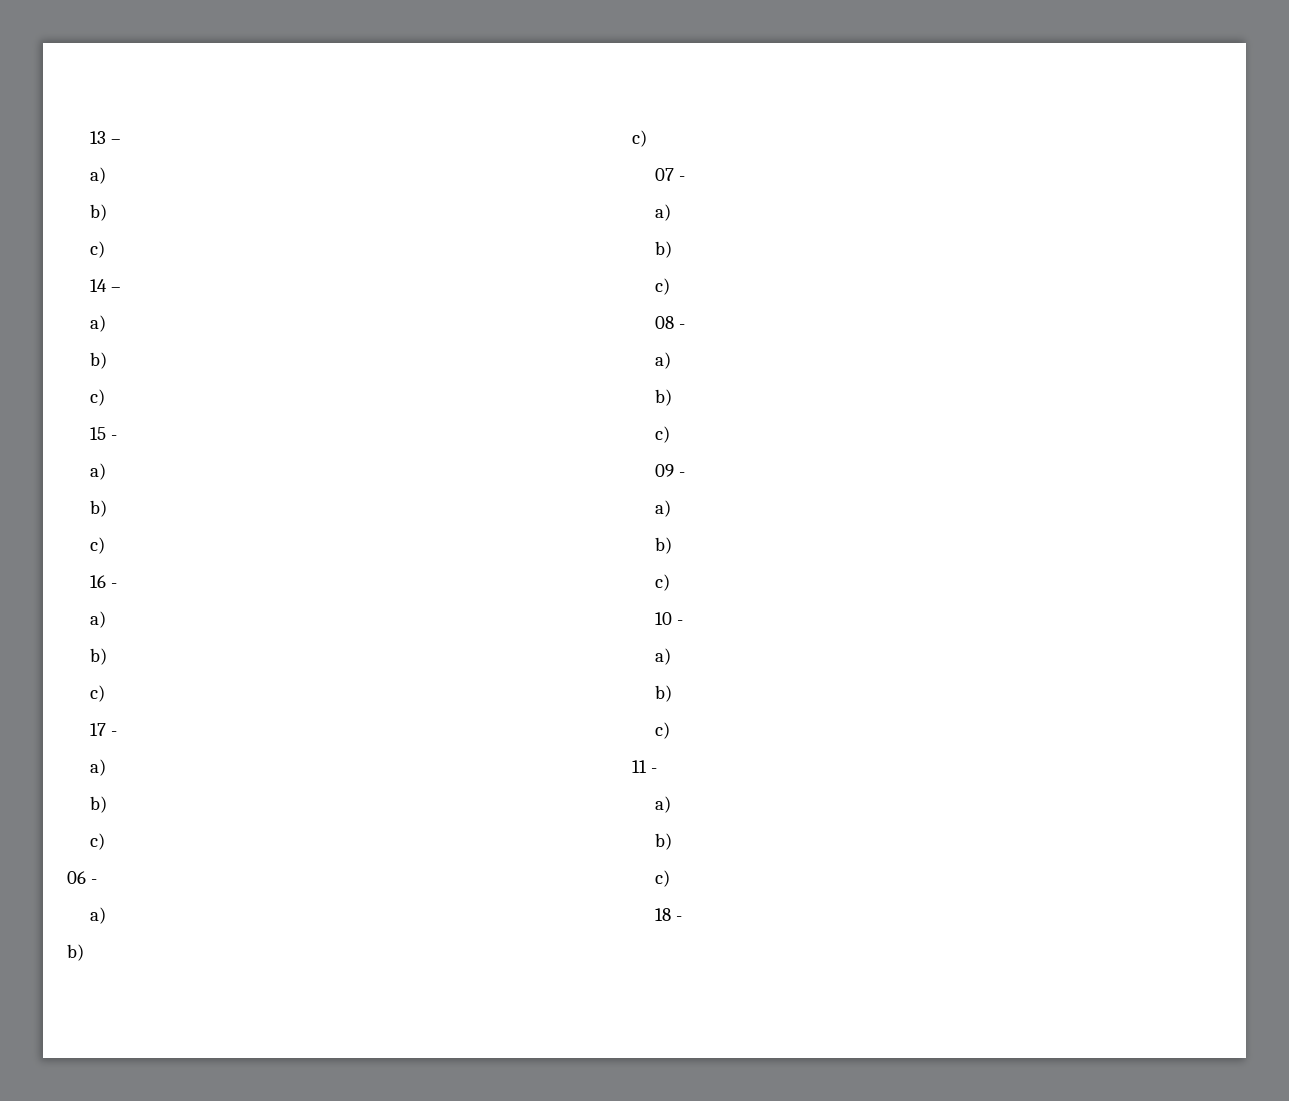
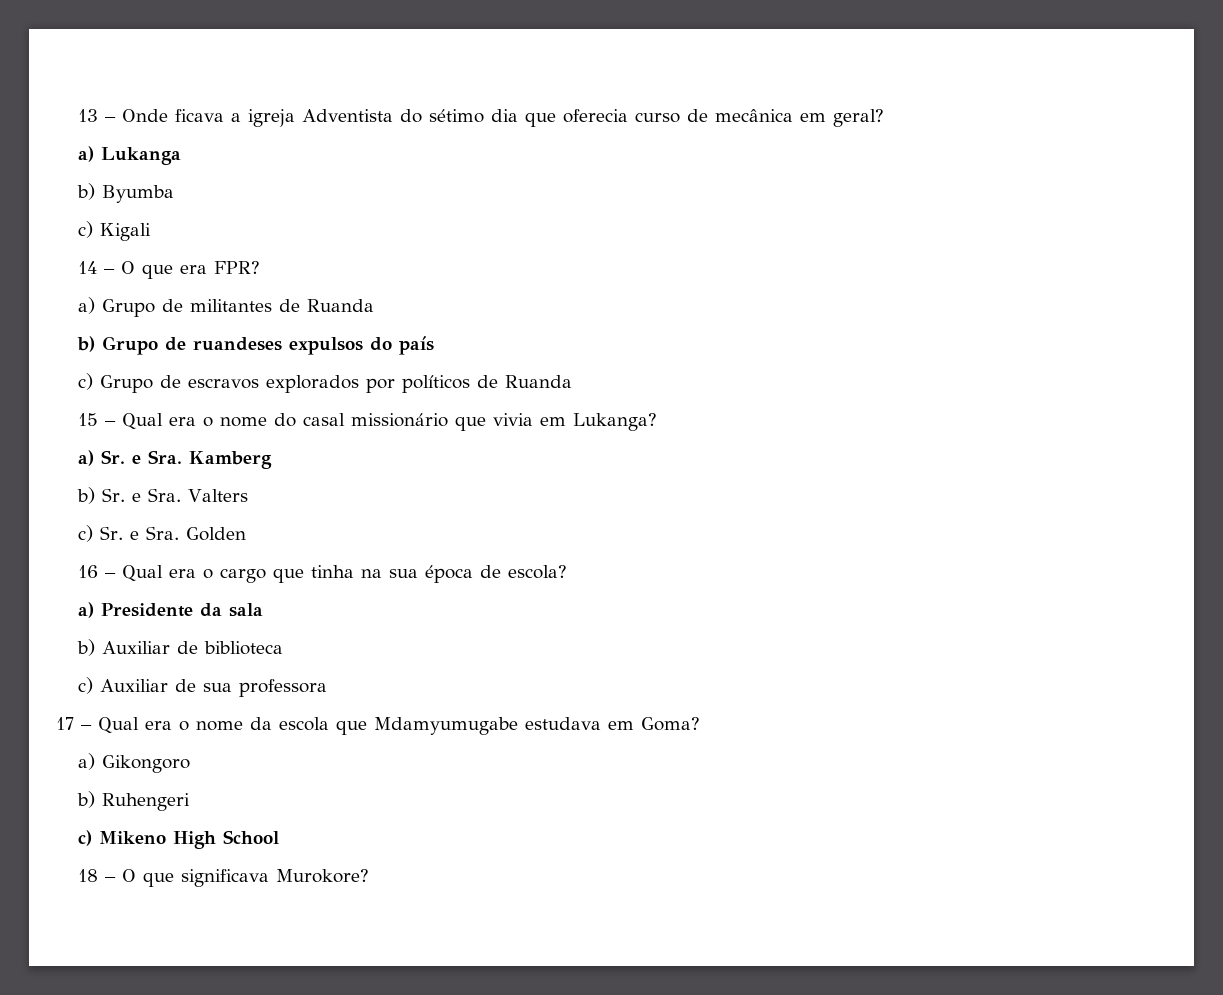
[89,167,106,184] [89,204,107,221] [89,241,105,258] // a) // b) // c) -> [122,109,885,127] [78,146,182,165] [77,183,175,203] [78,221,152,241] Onde ficava a igreja Adventista do sétimo dia que oferecia curso de mecânica em geral? // a) Lukanga // b) Byumba // c) Kigali
[89,315,106,332] [89,352,107,369] [89,389,105,406] [89,427,117,440] [89,463,106,480] [89,500,107,517] [89,537,105,554] [89,575,117,588] [89,611,106,628] [89,648,107,665] [89,685,105,702] [89,723,117,736] [89,759,106,776] [89,796,107,813] [89,833,105,850] [67,871,98,884] [89,907,106,924] [67,944,84,961] [632,130,647,147] [654,168,685,181] [654,204,671,221] [654,241,672,258] [654,278,670,295] [654,316,685,329] [654,352,671,369] [654,389,672,406] [654,426,670,443] [654,464,685,477] [654,500,671,517] [654,537,672,554] [654,574,670,591] [654,612,683,625] [654,648,671,665] [654,685,672,702] [654,722,670,739] [632,760,658,773] [654,796,671,813] [654,833,672,850] [654,870,670,887] [654,908,682,921] // a) // b) // c) // 15 - // a) // b) // c) // 16 - // a) // b) // c) // 17 - // a) // b) // c) // 06 - // a) // b) // c) // 07 - // a) // b) // c) // 08 - // a) // b) // c) // 09 - // a) // b) // c) // 10 - // a) // b) // c) // 11 - // a) // b) // c) // 18 - -> [121,261,261,279] [78,297,375,317] [77,336,435,355] [78,373,573,393] [78,413,658,431] [78,450,273,469] [77,487,249,504] [78,525,247,542] [78,565,568,583] [78,602,264,618] [77,639,284,656] [78,677,328,697] [56,717,700,735] [78,753,191,773] [77,791,191,811] [78,830,280,849] [78,869,370,887] O que era FPR? // a) Grupo de militantes de Ruanda // b) Grupo de ruandeses expulsos do país // c) Grupo de escravos explorados por políticos de Ruanda // 15 – Qual era o nome do casal missionário que vivia em Lukanga? // a) Sr. e Sra. Kamberg // b) Sr. e Sra. Valters // c) Sr. e Sra. Golden // 16 – Qual era o cargo que tinha na sua época de escola? // a) Presidente da sala // b) Auxiliar de biblioteca // c) Auxiliar de sua professora // 17 – Qual era o nome da escola que Mdamyumugabe estudava em Goma? // a) Gikongoro // b) Ruhengeri // c) Mikeno High School // 18 – O que significava Murokore?

